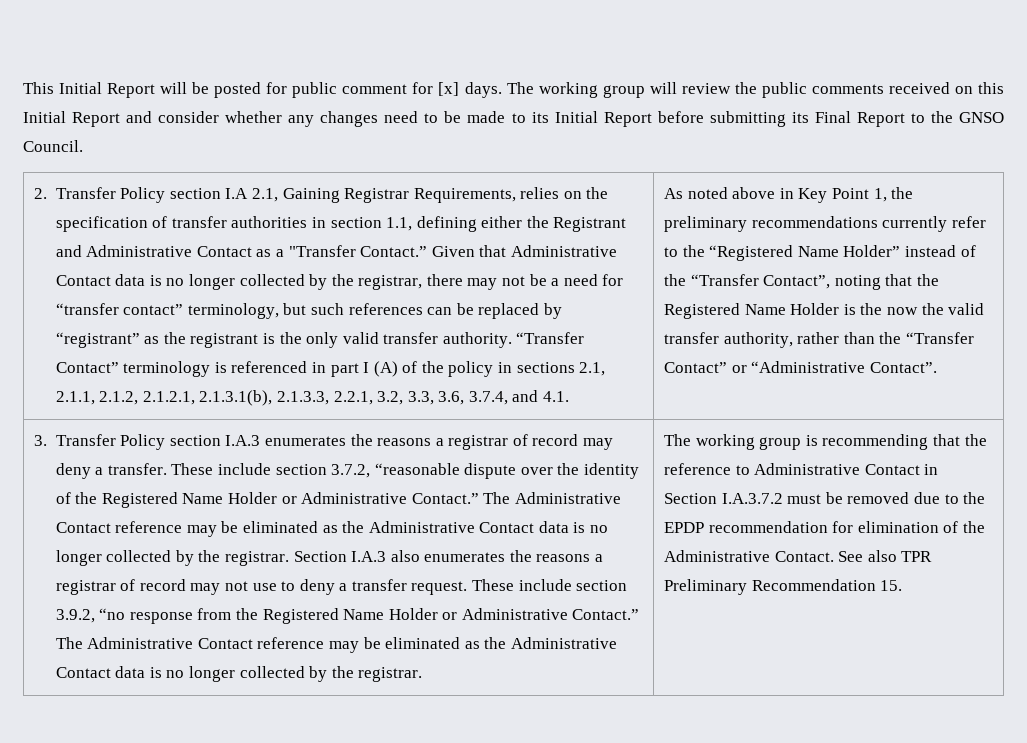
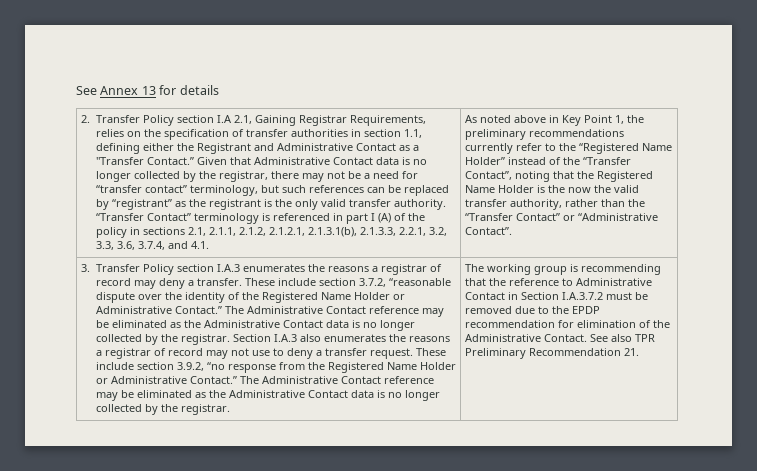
[23,82,1004,98] [23,111,1004,127] [23,140,83,152] This Initial Report will be posted for public comment for [x] days. The working group will review the public comments received on this Initial Report and consider whether any changes need to be made to its Initial Report before submitting its Final Report to the GNSO Council. -> [76,85,219,95] See Annex 13 for details
[880,580,903,591] 15. -> [624,348,640,356] 21.

